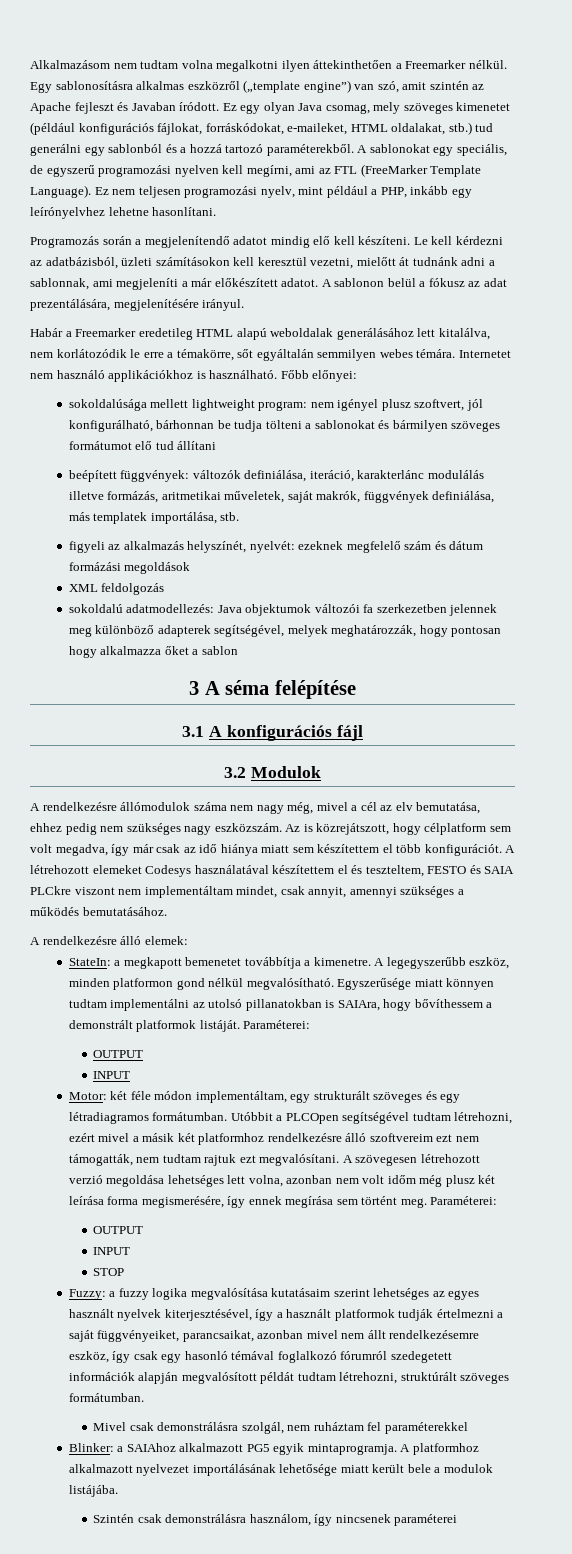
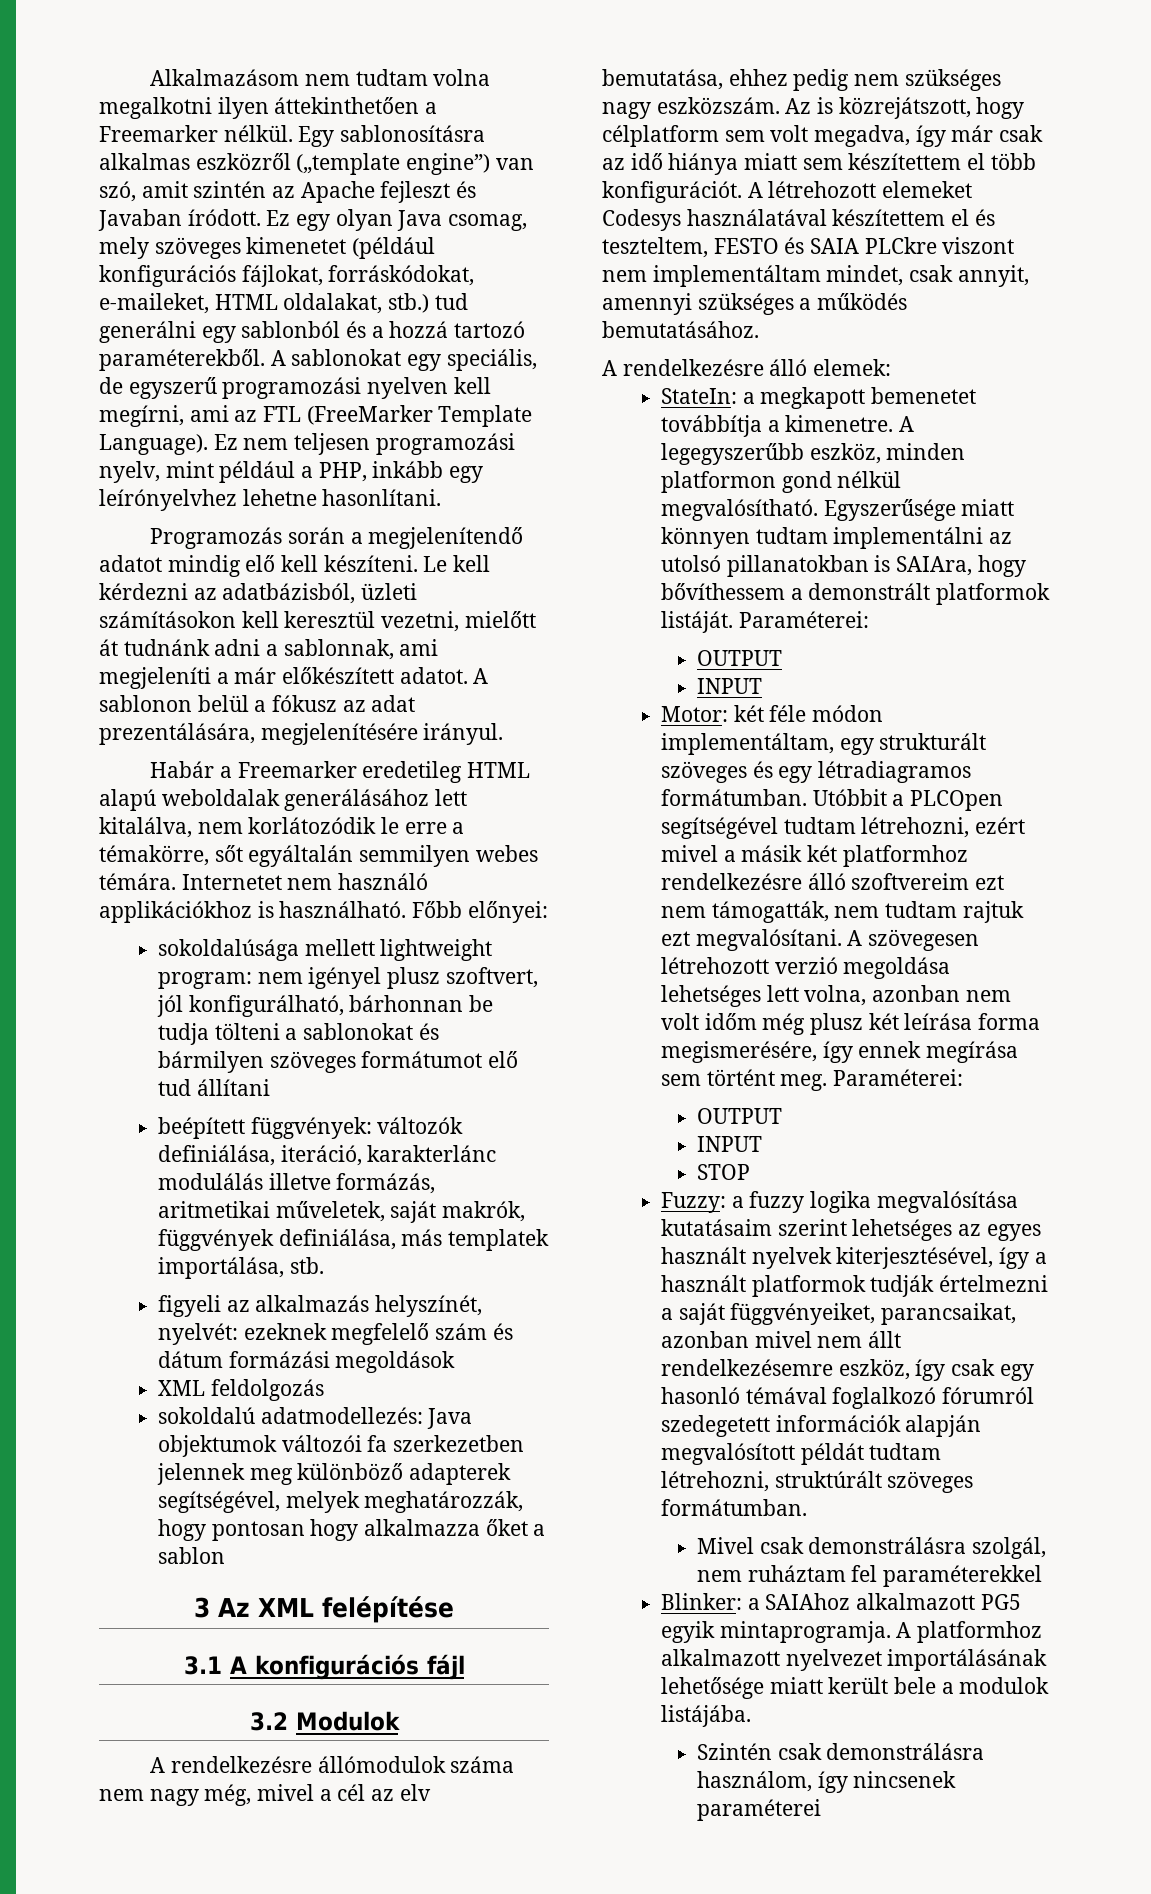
[204,680,270,695] A séma -> [218,1598,314,1617] Az XML

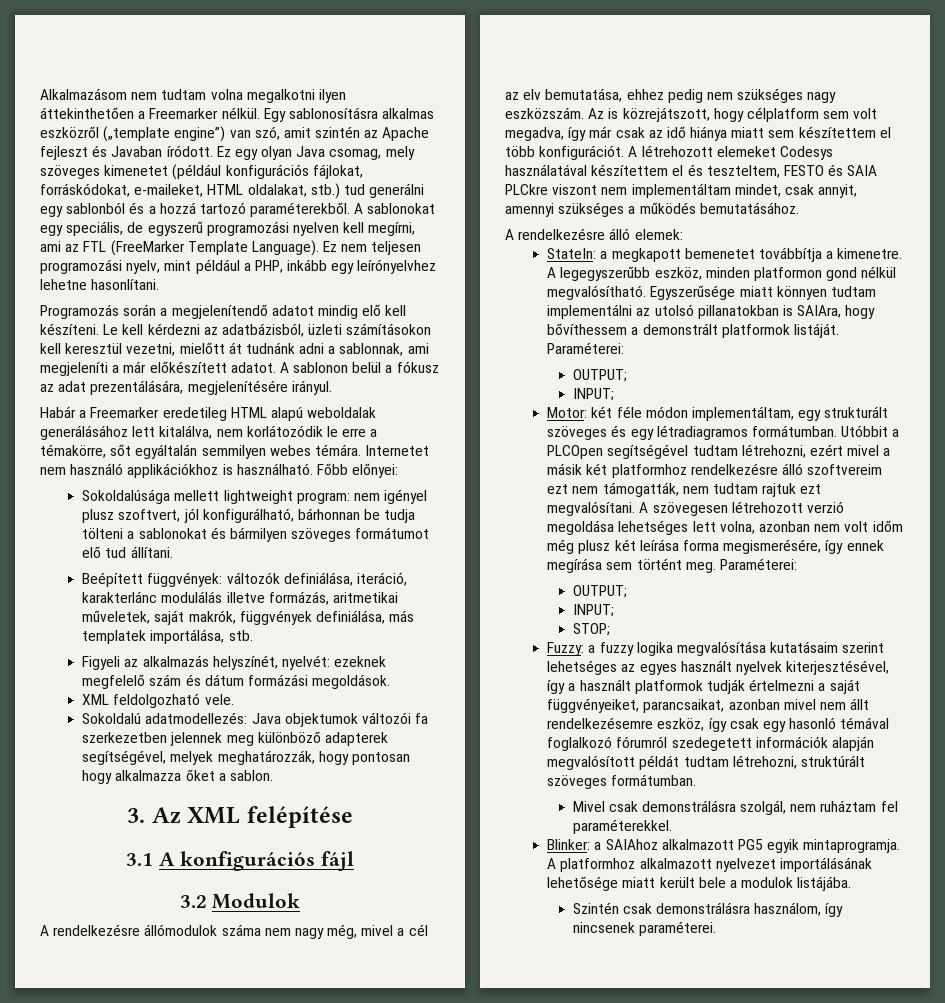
[158,939,300,961] sokoldalúsága -> [82,489,171,504] Sokoldalúsága
[196,1079,270,1096] [158,1117,246,1139] állítani // beépített -> [130,546,173,558] [82,572,144,587] állítani. // Beépített
[158,1295,222,1317] figyeli -> [82,656,121,670] Figyeli
[335,1351,456,1373] [158,1379,324,1401] [158,1407,256,1424] megoldások // XML feldolgozás // sokoldalú -> [312,674,391,689] [82,693,234,708] [82,713,142,724] megoldások. // XML feldolgozható vele. // Sokoldalú
[158,1547,226,1564] [194,1597,210,1618] sablon // 3 -> [230,770,274,781] [127,808,146,823] sablon. // 3.
[697,650,783,666] [697,678,763,694] OUTPUT // INPUT -> [572,369,627,382] [572,388,614,401] OUTPUT; // INPUT;
[697,1108,783,1124] [697,1136,763,1152] [697,1164,751,1180] OUTPUT // INPUT // STOP -> [572,585,627,598] [572,604,614,617] [572,623,610,636] OUTPUT; // INPUT; // STOP;
[883,1565,1043,1587] paraméterekkel -> [572,819,672,834] paraméterekkel.
[697,1799,822,1821] paraméterei -> [638,921,716,936] paraméterei.

